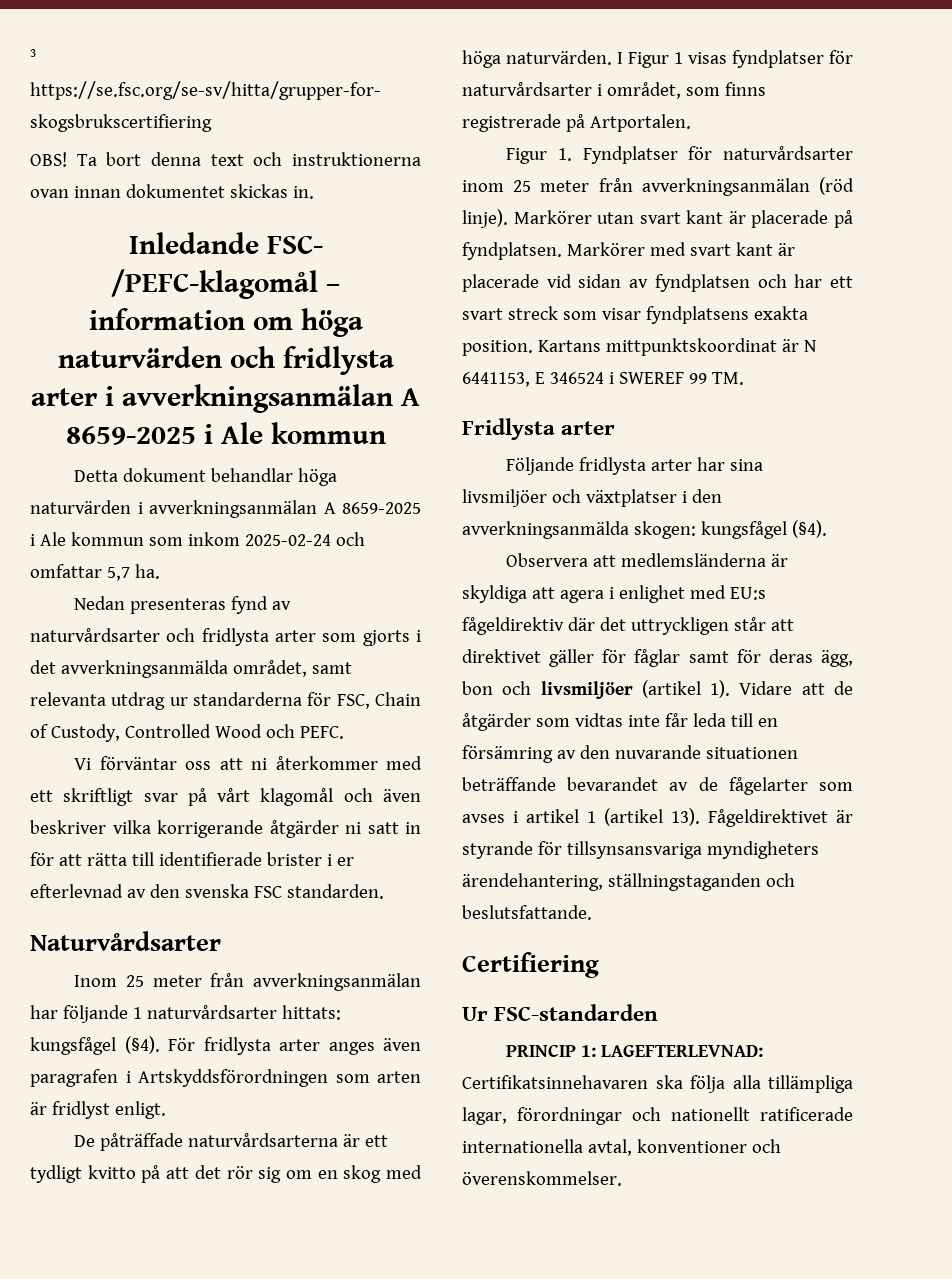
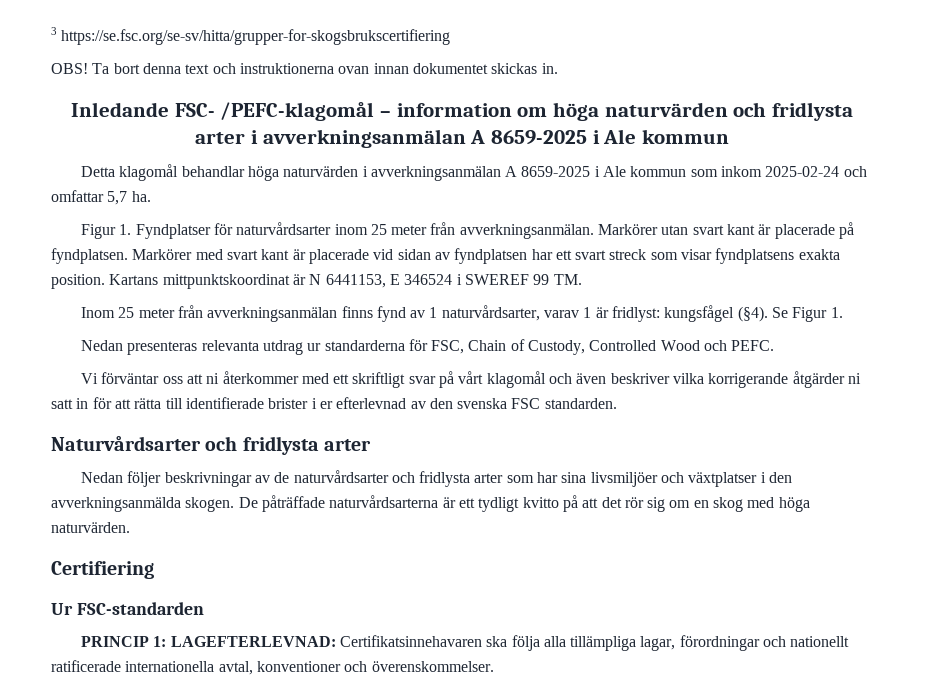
[123,468,207,482] dokument -> [119,164,179,181] klagomål
[74,596,292,614] [30,628,421,646] [30,660,352,678] Nedan presenteras fynd av naturvårdsarter och fridlysta arter som gjorts i det avverkningsanmälda området, samt -> [80,222,855,239] [51,248,840,264] [51,274,582,289] [80,305,843,322] [80,340,198,355] Figur 1. Fyndplatser för naturvårdsarter inom 25 meter från avverkningsanmälan. Markörer utan svart kant är placerade på fyndplatsen. Markörer med svart kant är placerade vid sidan av fyndplatsen har ett svart streck som visar fyndplatsens exakta position. Kartans mittpunktskoordinat är N 6441153, E 346524 i SWEREF 99 TM. // Inom 25 meter från avverkningsanmälan finns fynd av 1 naturvårdsarter, varav 1 är fridlyst: kungsfågel (§4). Se Figur 1. // Nedan presenteras
[74,973,421,991] [30,1005,341,1023] [30,1036,421,1055] [30,1069,421,1087] [30,1101,166,1119] // Inom 25 meter från avverkningsanmälan har följande 1 naturvårdsarter hittats: kungsfågel (§4). För fridlysta arter anges även paragrafen i Artskyddsförordningen som arten är fridlyst enligt. // -> [205,436,371,455] [80,470,793,487] [51,497,235,512] och fridlysta arter // Nedan följer beskrivningar av de naturvårdsarter och fridlysta arter som har sina livsmiljöer och växtplatser i den avverkningsanmälda skogen.
[617,50,853,68] [462,82,766,99] [462,114,691,132] [506,146,853,164] [462,177,854,196] [462,209,853,228] [462,242,795,260] [462,274,853,292] [462,306,808,324] [462,338,816,356] [462,372,744,387] [462,418,616,440] [506,457,764,475] [462,489,722,507] [462,520,827,539] [506,553,789,567] [462,585,766,603] [462,617,794,635] [462,649,853,667] [462,680,853,699] [462,713,778,731] [462,745,798,763] [462,777,853,795] [462,808,853,827] [462,841,819,859] [462,873,795,891] [462,905,592,920] I Figur 1 visas fyndplatser för naturvårdsarter i området, som finns registrerade på Artportalen. // Figur 1. Fyndplatser för naturvårdsarter inom 25 meter från avverkningsanmälan (röd linje). Markörer utan svart kant är placerade på fyndplatsen. Markörer med svart kant är placerade vid sidan av fyndplatsen och har ett svart streck som visar fyndplatsens exakta position. Kartans mittpunktskoordinat är N 6441153, E 346524 i SWEREF 99 TM. // Fridlysta arter // Följande fridlysta arter har sina livsmiljöer och växtplatser i den avverkningsanmälda skogen: kungsfågel (§4). // Observera att medlemsländerna är skyldiga att agera i enlighet med EU:s fågeldirektiv där det uttryckligen står att direktivet gäller för fåglar samt för deras ägg, bon och livsmiljöer (artikel 1). Vidare att de åtgärder som vidtas inte får leda till en försämring av den nuvarande situationen beträffande bevarandet av de fågelarter som avses i artikel 1 (artikel 13). Fågeldirektivet är styrande för tillsynsansvariga myndigheters ärendehantering, ställningstaganden och beslutsfattande. -> (130, 527) none

